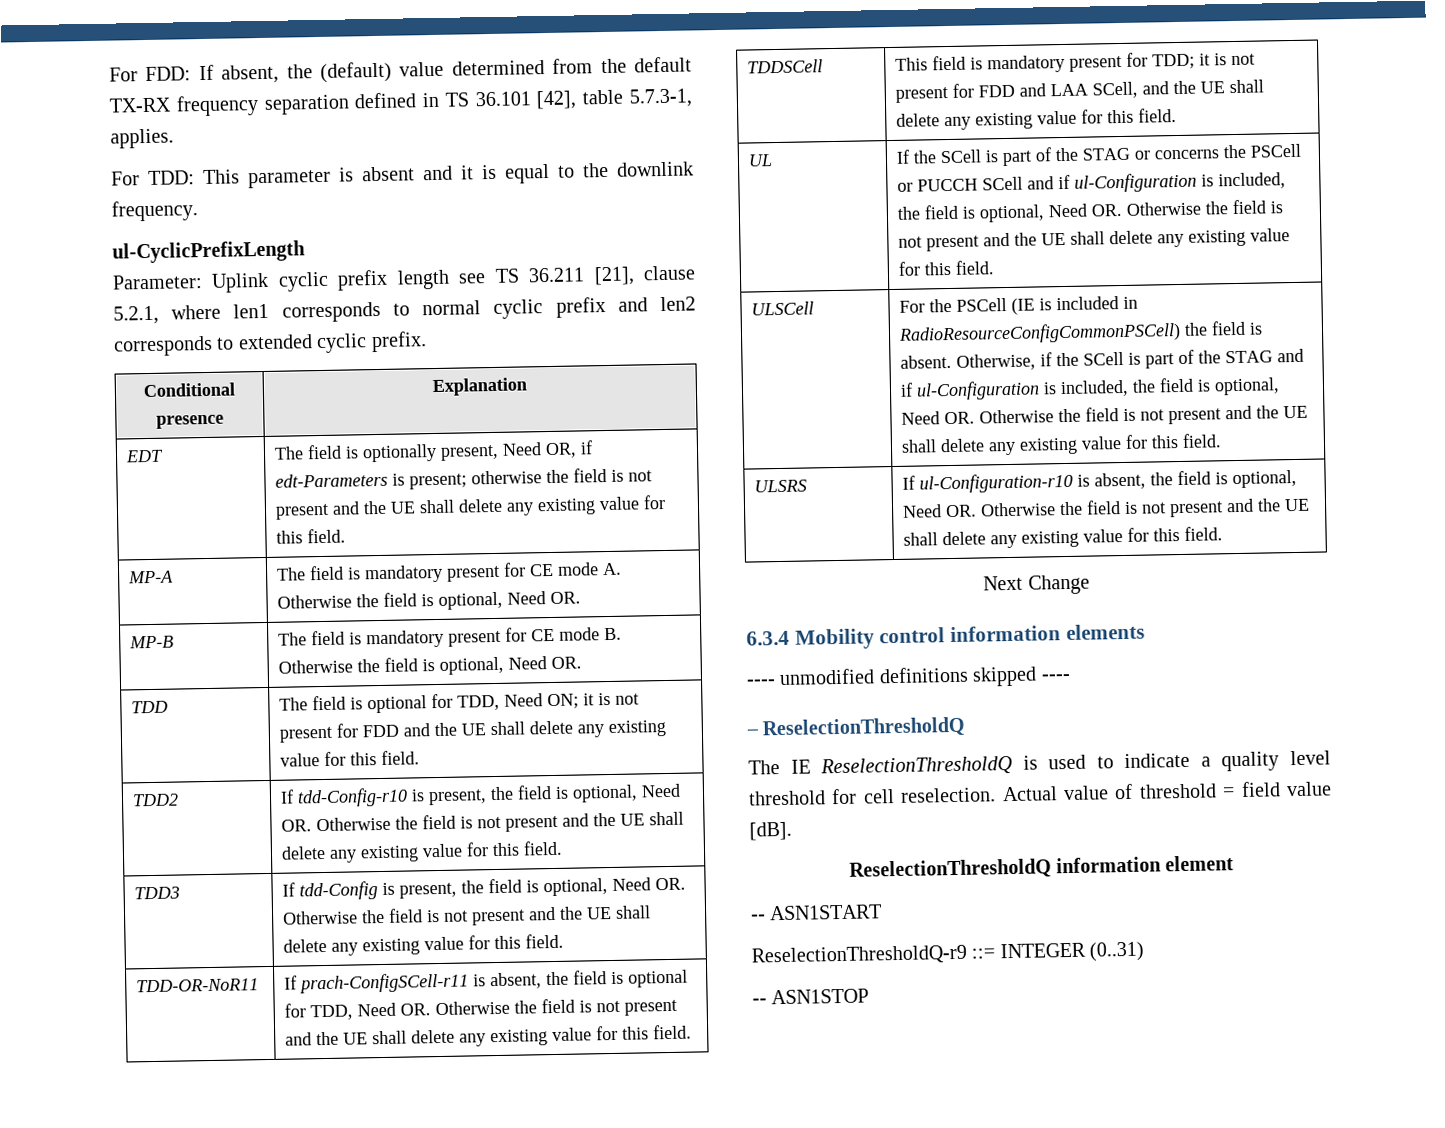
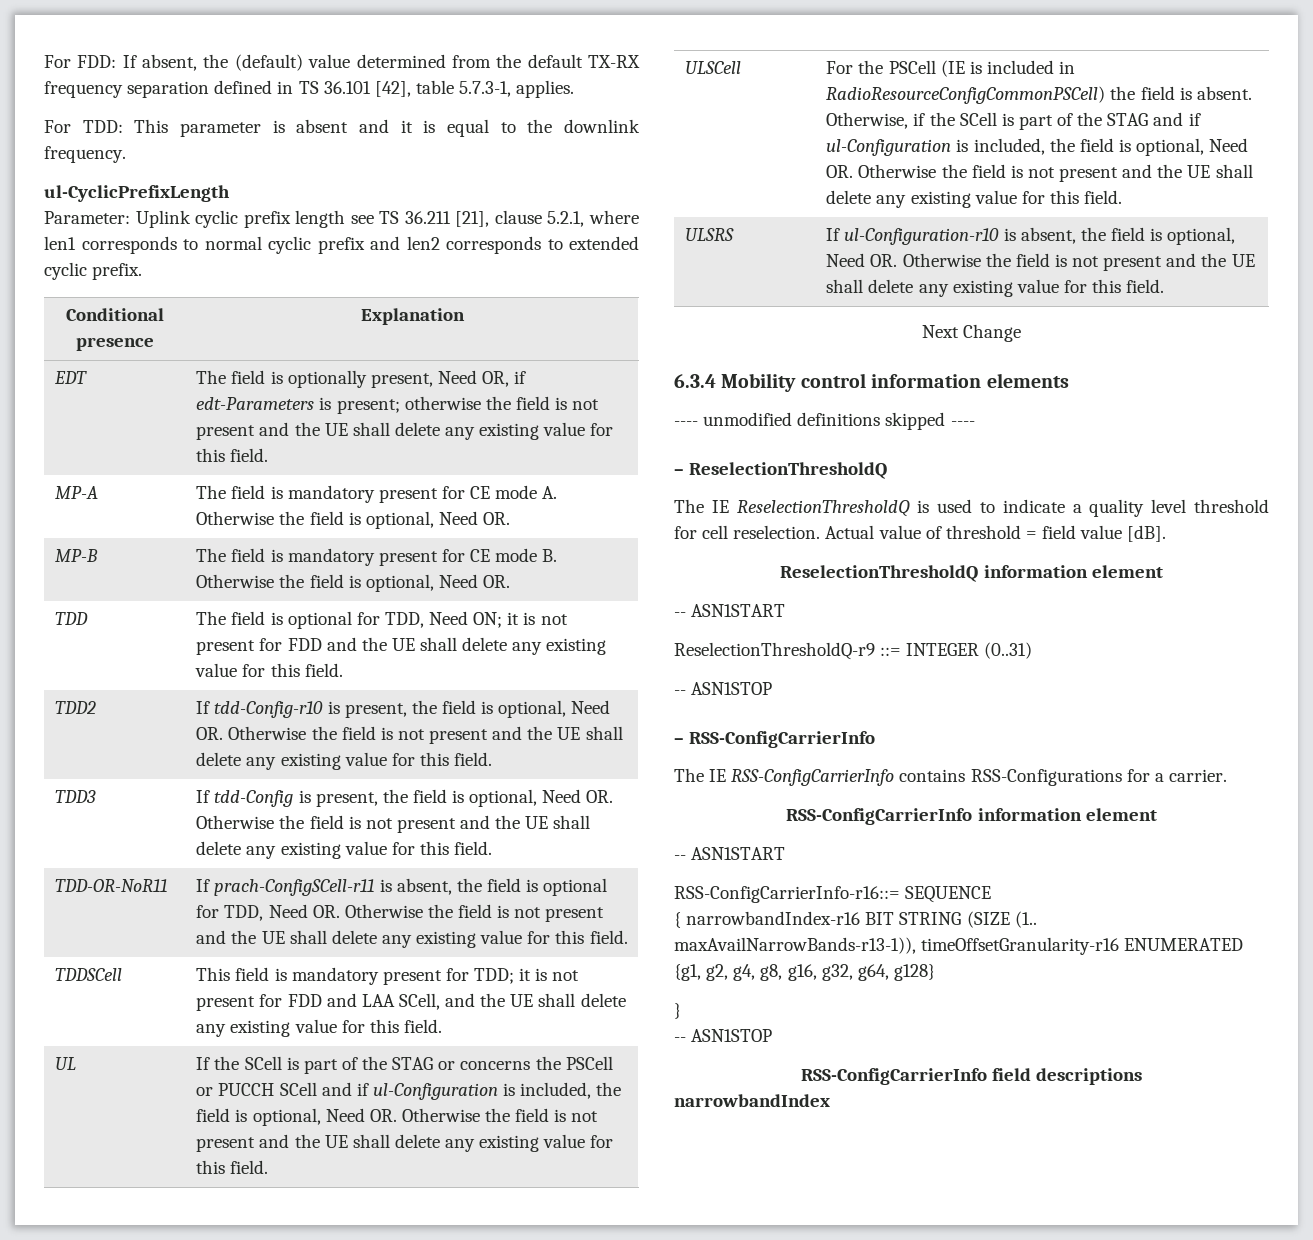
(870, 996) none -> [674,731,876,748] [674,768,1227,786] [786,808,1157,825] [674,847,786,860] [674,886,992,903] [674,911,1037,928] [674,937,1244,955] [674,964,935,981] [674,1003,681,1019] [674,1029,773,1042] [800,1068,1143,1085] [674,1094,830,1107] // – RSS-ConfigCarrierInfo // The IE RSS-ConfigCarrierInfo contains RSS-Configurations for a carrier. // RSS-ConfigCarrierInfo information element // -- ASN1START // RSS-ConfigCarrierInfo-r16::= SEQUENCE // { narrowbandIndex-r16 BIT STRING (SIZE (1.. maxAvailNarrowBands-r13-1)), timeOffsetGranularity-r16 ENUMERATED {g1, g2, g4, g8, g16, g32, g64, g128} // } // -- ASN1STOP // RSS-ConfigCarrierInfo field descriptions // narrowbandIndex

